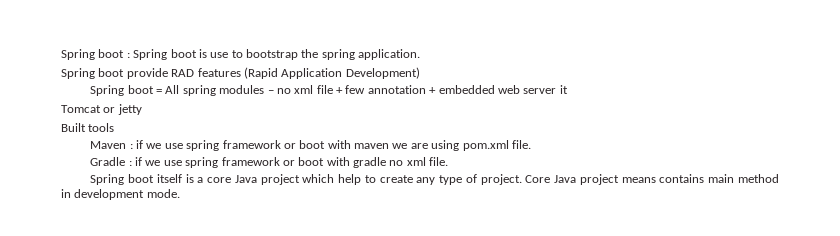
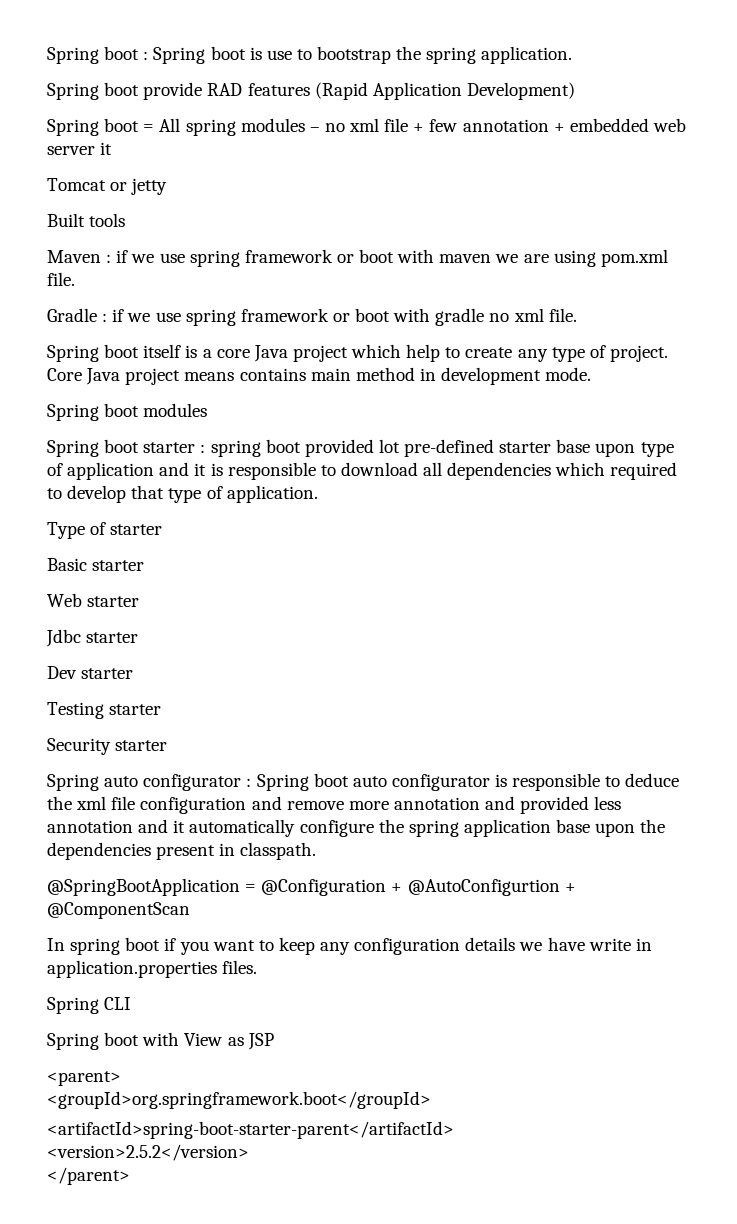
(180, 193) none -> [47,403,208,421] [47,439,674,457] [47,462,678,480] [47,485,318,503] [47,522,163,539] [47,558,145,571] [47,593,140,607] [46,629,139,647] [47,666,134,679] [47,702,162,719] [47,738,168,755] [47,773,680,791] [47,796,622,814] [47,819,666,837] [47,842,317,860] [47,878,576,896] [47,902,190,919] [47,937,652,955] [47,960,258,978] [47,997,132,1014] [47,1032,274,1050] [47,1071,121,1086] [47,1091,431,1109] [47,1121,454,1139] [47,1144,249,1161] [47,1167,130,1185] // Spring boot modules // Spring boot starter : spring boot provided lot pre-defined starter base upon type of application and it is responsible to download all dependencies which required to develop that type of application. // Type of starter // Basic starter // Web starter // Jdbc starter // Dev starter // Testing starter // Security starter // Spring auto configurator : Spring boot auto configurator is responsible to deduce the xml file configuration and remove more annotation and provided less annotation and it automatically configure the spring application base upon the dependencies present in classpath. // @SpringBootApplication = @Configuration + @AutoConfigurtion + @ComponentScan // In spring boot if you want to keep any configuration details we have write in application.properties files. // Spring CLI // Spring boot with View as JSP // <parent> // <groupId>org.springframework.boot</groupId> // <artifactId>spring-boot-starter-parent</artifactId> // <version>2.5.2</version> // </parent>

